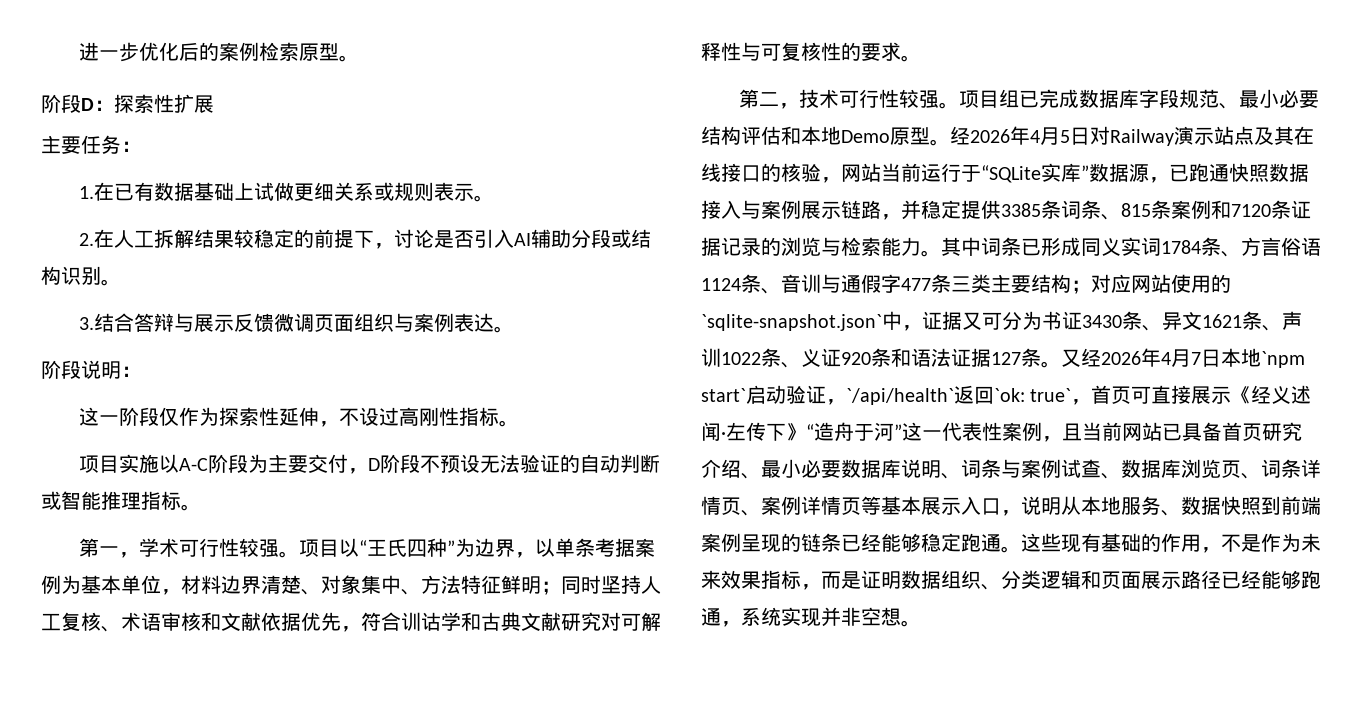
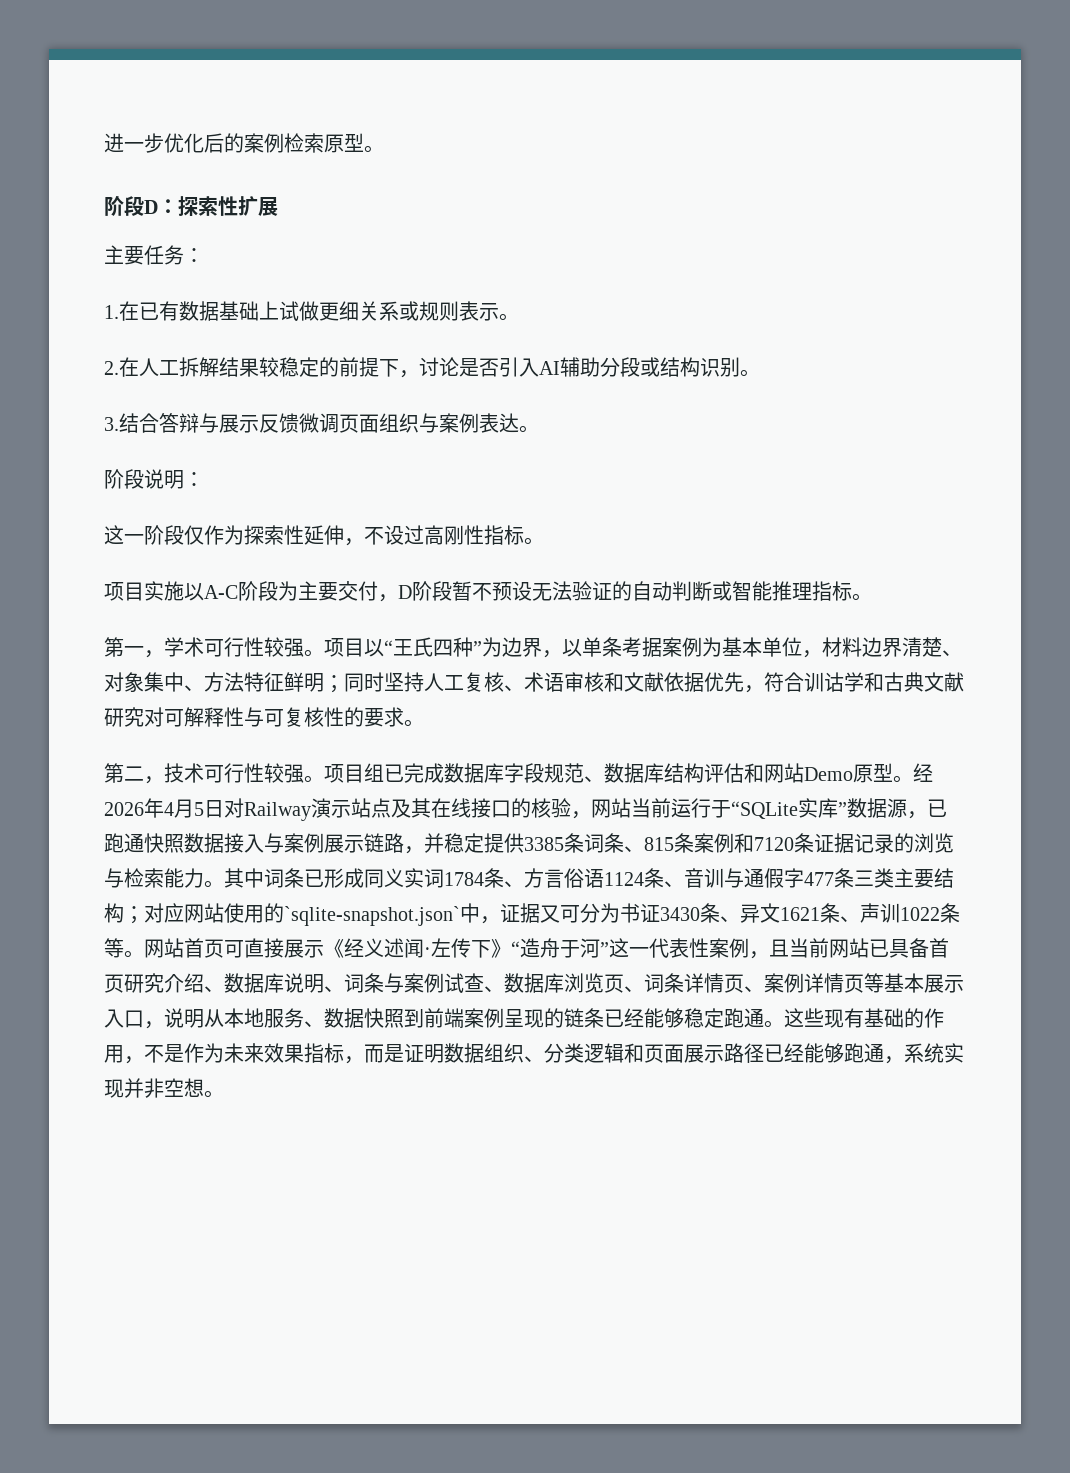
(421, 463) none -> [452,581,472,601] 暂
[1239,89,1320,108] 最小必要 -> [604,763,664,783] 数据库
[801,126,841,145] 本地 -> [764,763,804,783] 网站
[781,348,1305,368] [701,385,1092,405] 、义证920条和语法证据127条。又经2026年4月7日本地`npm start`启动验证，`/api/health`返回`ok: true`， -> [104,938,184,958] 等。网站
[761,459,841,478] 最小必要 -> (224, 989) none

